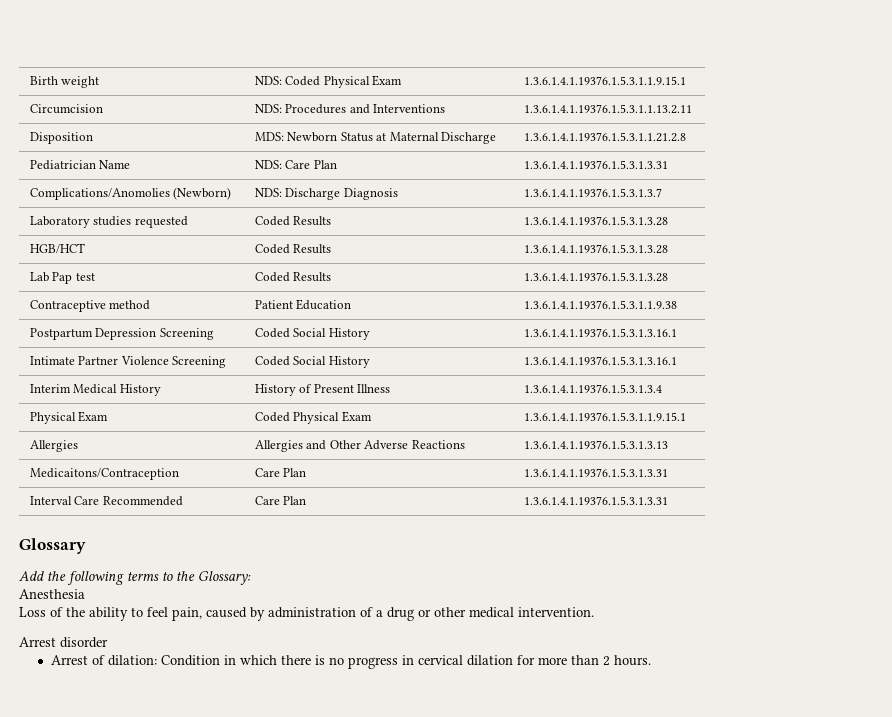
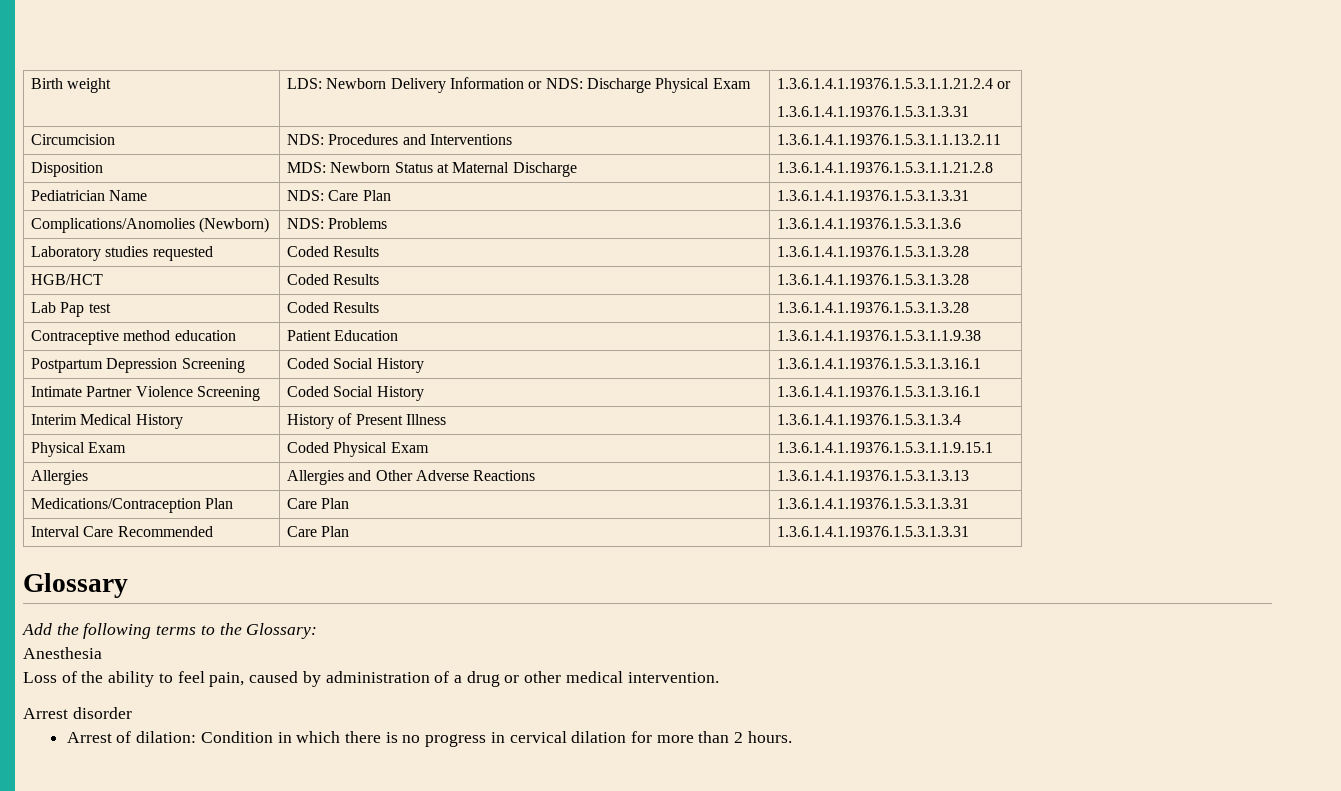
[254,75,403,88] [523,76,686,85] NDS: Coded Physical Exam | 1.3.6.1.4.1.19376.1.5.3.1.1.9.15.1 -> [287,77,751,93] [777,78,1012,89] [777,106,970,117] LDS: Newborn Delivery Information or NDS: Discharge Physical Exam | 1.3.6.1.4.1.19376.1.5.3.1.1.21.2.4 or // 1.3.6.1.4.1.19376.1.5.3.1.3.31
[285,188,398,200] [523,188,662,197] Discharge Diagnosis | 1.3.6.1.4.1.19376.1.5.3.1.3.7 -> [328,218,388,229] [777,218,962,229] Problems | 1.3.6.1.4.1.19376.1.5.3.1.3.6
(151, 305) none -> [174,330,236,341] education
[29,468,179,480] Medicaitons/Contraception -> [31,498,234,513] Medications/Contraception Plan

